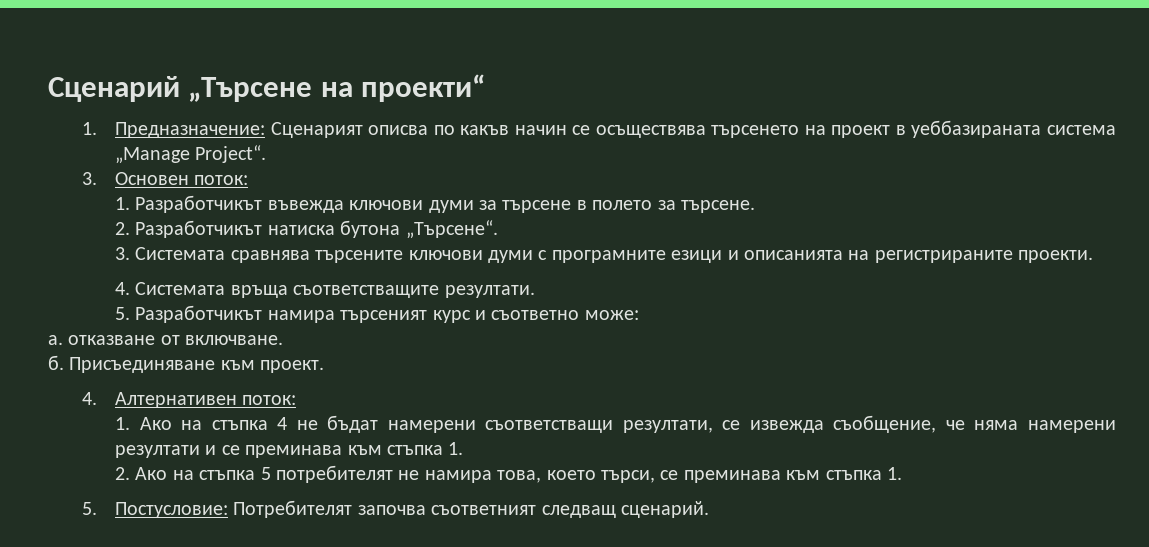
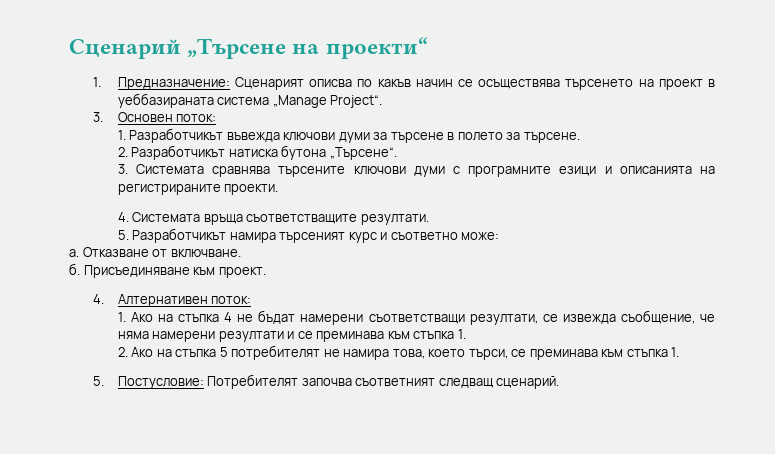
[68,335,156,345] отказване -> [82,247,149,257] Отказване

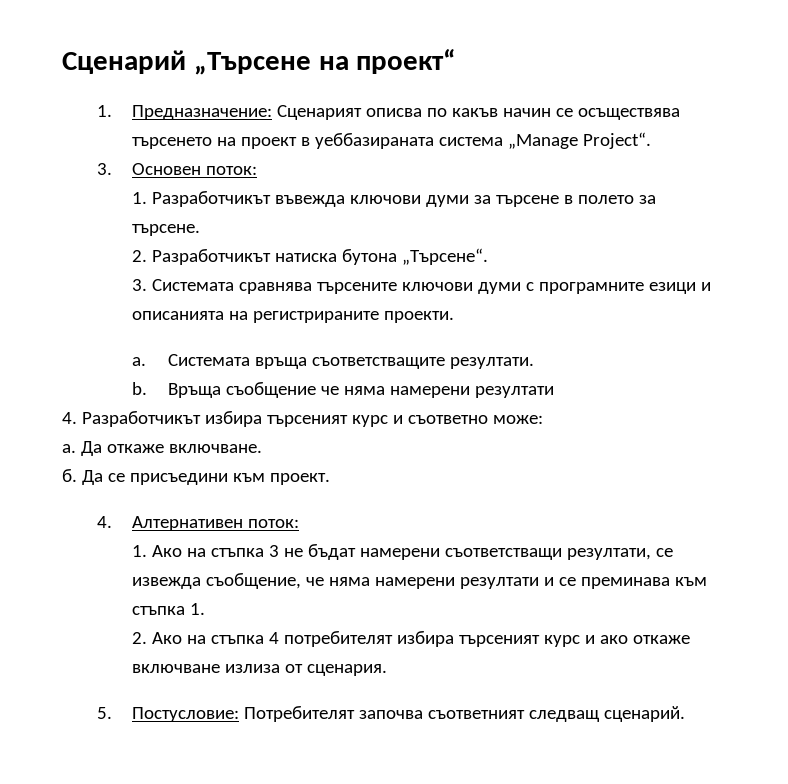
[325,37,428,59] проекти“ -> [356,49,457,74] проект“
[117,212,129,222] 4. -> [132,357,147,366] a.
[117,228,276,243] 5. Разработчикът намира -> [132,382,554,398] [62,411,262,427] b. Връща съобщение че няма намерени резултати // 4. Разработчикът избира
[82,247,168,257] Отказване от -> [80,441,164,456] Да откаже
[83,265,190,278] Присъединяване -> [81,470,228,485] Да се присъедини
[224,312,233,322] 4 -> [269,545,280,557] 3
[219,345,680,360] 5 потребителят не намира това, което търси, се преминава към стъпка 1. -> [269,631,691,647] [132,664,388,676] 4 потребителят избира търсеният курс и ако откаже включване излиза от сценария.

